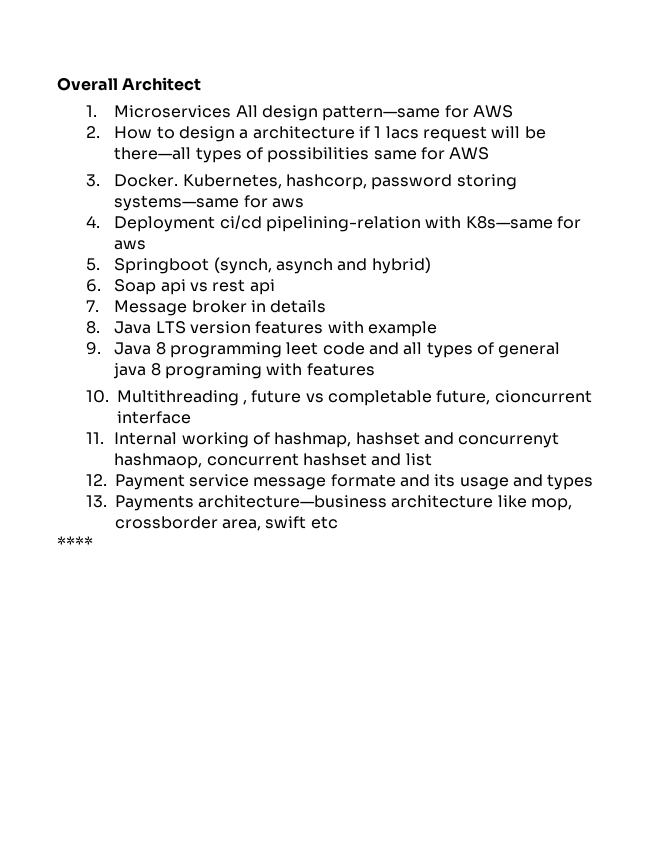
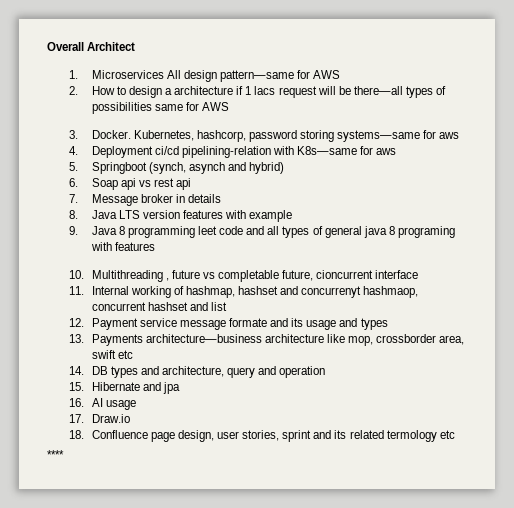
(338, 522) none -> [69,366,326,378] [69,382,180,394] [69,398,136,410] [69,414,130,423] [69,430,455,442] // 14. DB types and architecture, query and operation // 15. Hibernate and jpa // 16. AI usage // 17. Draw.io // 18. Confluence page design, user stories, sprint and its related termology etc

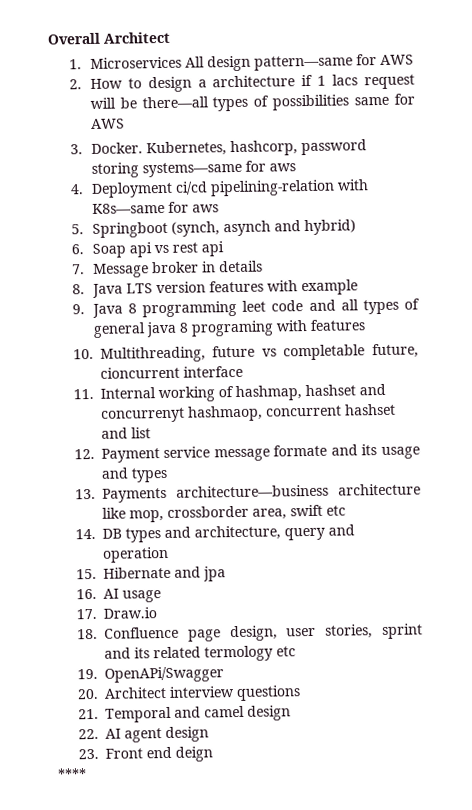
[91,270,169,282] Multithreading , -> [99,346,206,363] Multithreading,
(455, 434) none -> [76,666,224,683] [76,685,301,702] [77,705,291,723] [77,726,209,743] [77,746,213,762] // 19. OpenAPi/Swagger // 20. Architect interview questions // 21. Temporal and camel design // 22. AI agent design // 23. Front end deign

